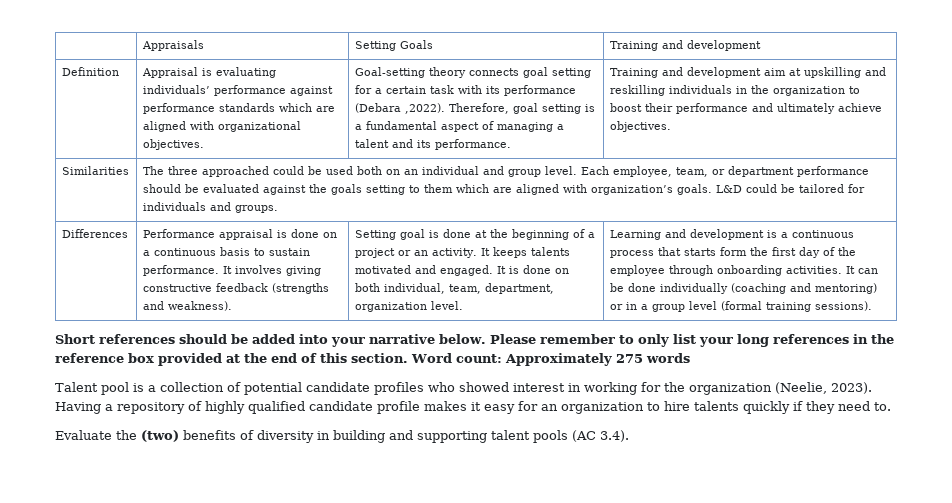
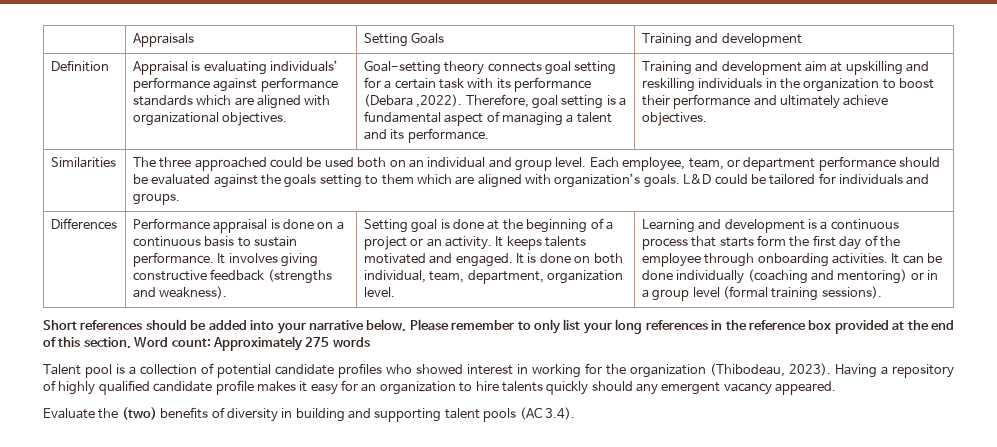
[775,382,827,394] (Neelie, -> [709,363,785,377] (Thibodeau,
[793,401,891,414] if they need to. -> [591,381,837,395] should any emergent vacancy appeared.

